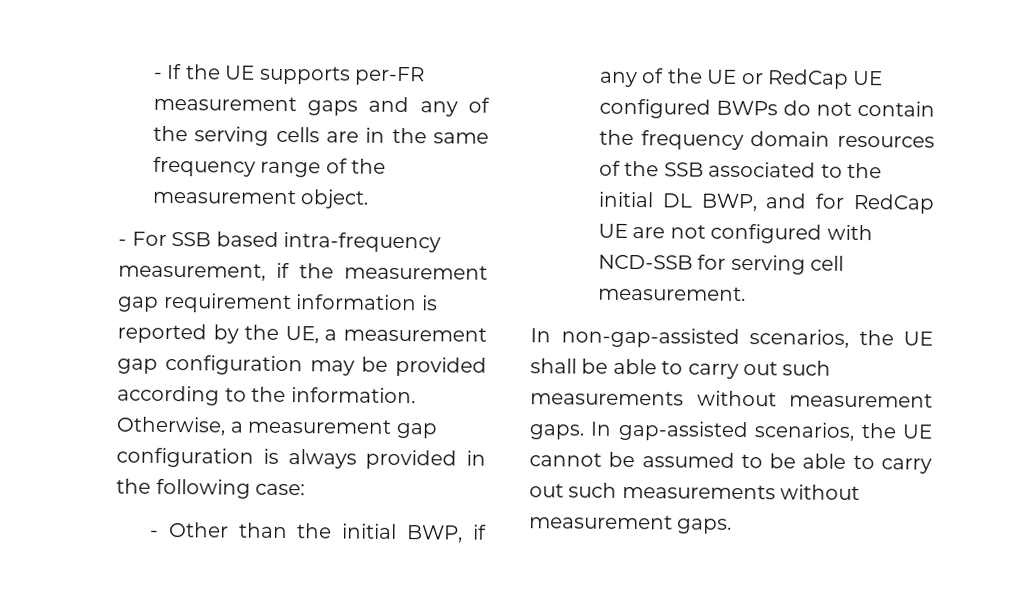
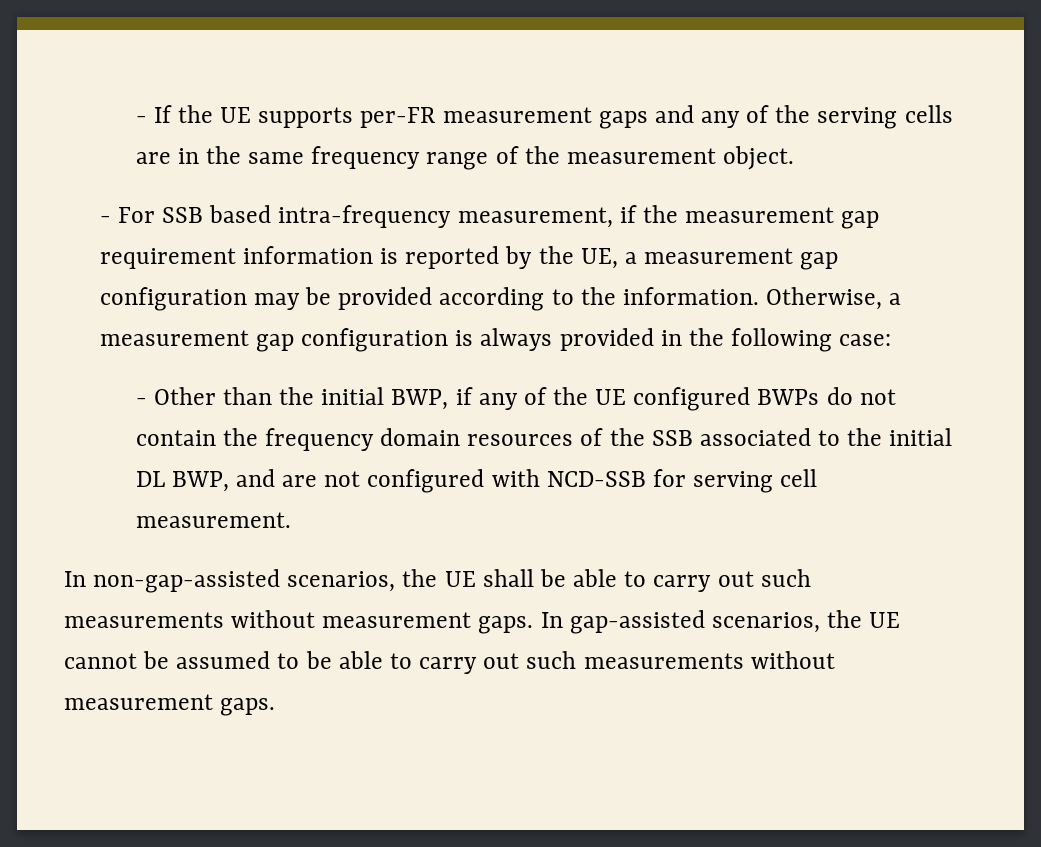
[740,69,884,89] or RedCap UE -> (627, 397) none
[815,193,935,214] [597,223,628,238] for RedCap UE -> (275, 478) none

